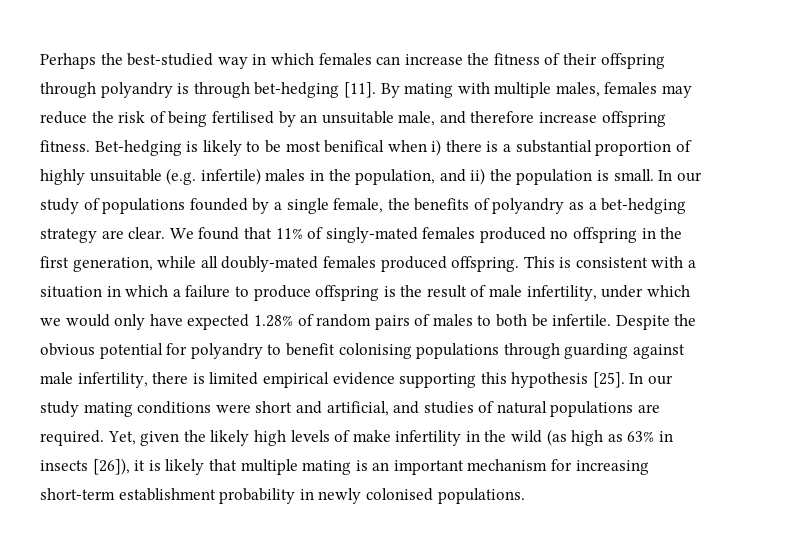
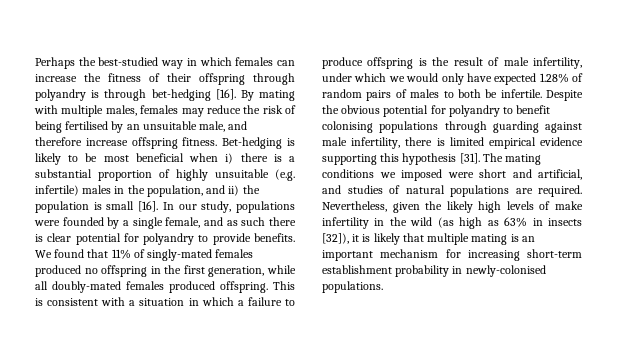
[343,82,376,98] [11]. -> [215,89,236,100] [16].
[324,140,385,153] benifical -> [135,153,184,162] beneficial
[613,169,702,182] [40,198,186,214] small. In our study of populations -> [106,201,295,213] [34,220,60,226] small [16]. In our study, populations were
[387,198,687,214] [40,227,166,243] the benefits of polyandry as a bet-hedging strategy are clear. -> [203,217,296,226] [35,233,295,245] and as such there is clear potential for polyandry to provide benefits.
[592,372,674,388] [40,401,212,417] [25]. In our study mating conditions -> [459,153,542,165] [322,169,442,181] [31]. The mating conditions we imposed
[107,431,136,445] Yet, -> [322,201,387,212] Nevertheless,
[92,458,130,475] [26]), -> [322,233,349,244] [32]),
[318,488,433,504] newly colonised -> [465,265,546,277] newly-colonised

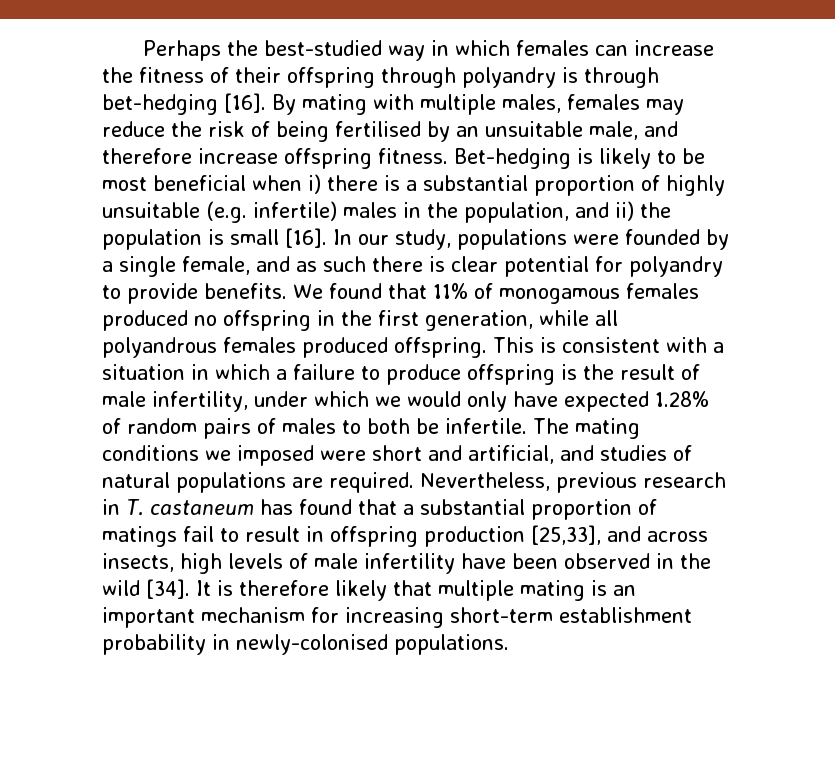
[147,249,213,261] singly-mated -> [498,288,620,304] monogamous
[52,281,121,293] doubly-mated -> [102,337,217,358] polyandrous
[546,90,583,101] [322,105,551,117] [322,121,582,133] [322,137,583,149] [322,153,480,165] Despite the obvious potential for polyandry to benefit colonising populations through guarding against male infertility, there is limited empirical evidence supporting this hypothesis [31]. -> (527, 426) none
[392,201,583,213] [322,217,582,229] [322,233,371,244] given the likely high levels of make infertility in the wild (as high as 63% in insects [32]), it is -> [556,472,726,493] [102,499,657,520] [102,525,708,547] [102,553,711,574] [102,579,329,599] previous research in T. castaneum has found that a substantial proportion of matings fail to result in offspring production [25,33], and across insects, high levels of male infertility have been observed in the wild [34]. It is therefore

